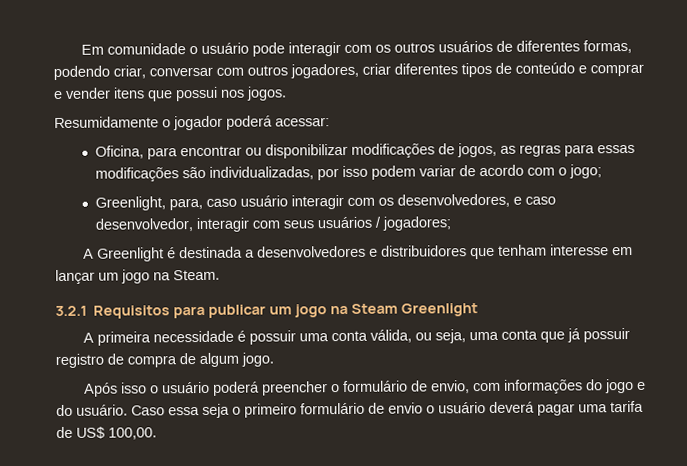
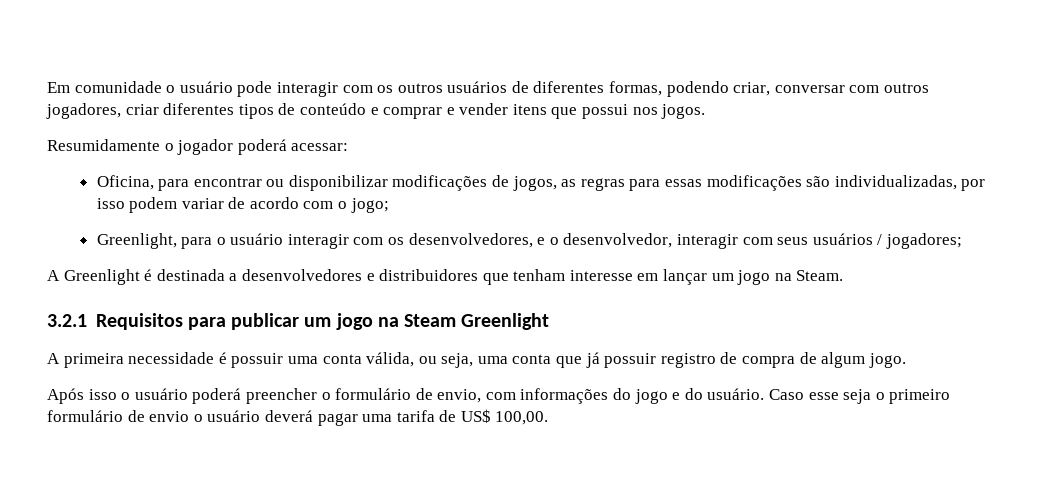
[169,197,238,211] para, caso -> [181,237,226,249] para o
[525,196,557,205] caso -> [549,237,559,245] o
[168,407,200,416] essa -> [808,392,839,400] esse

